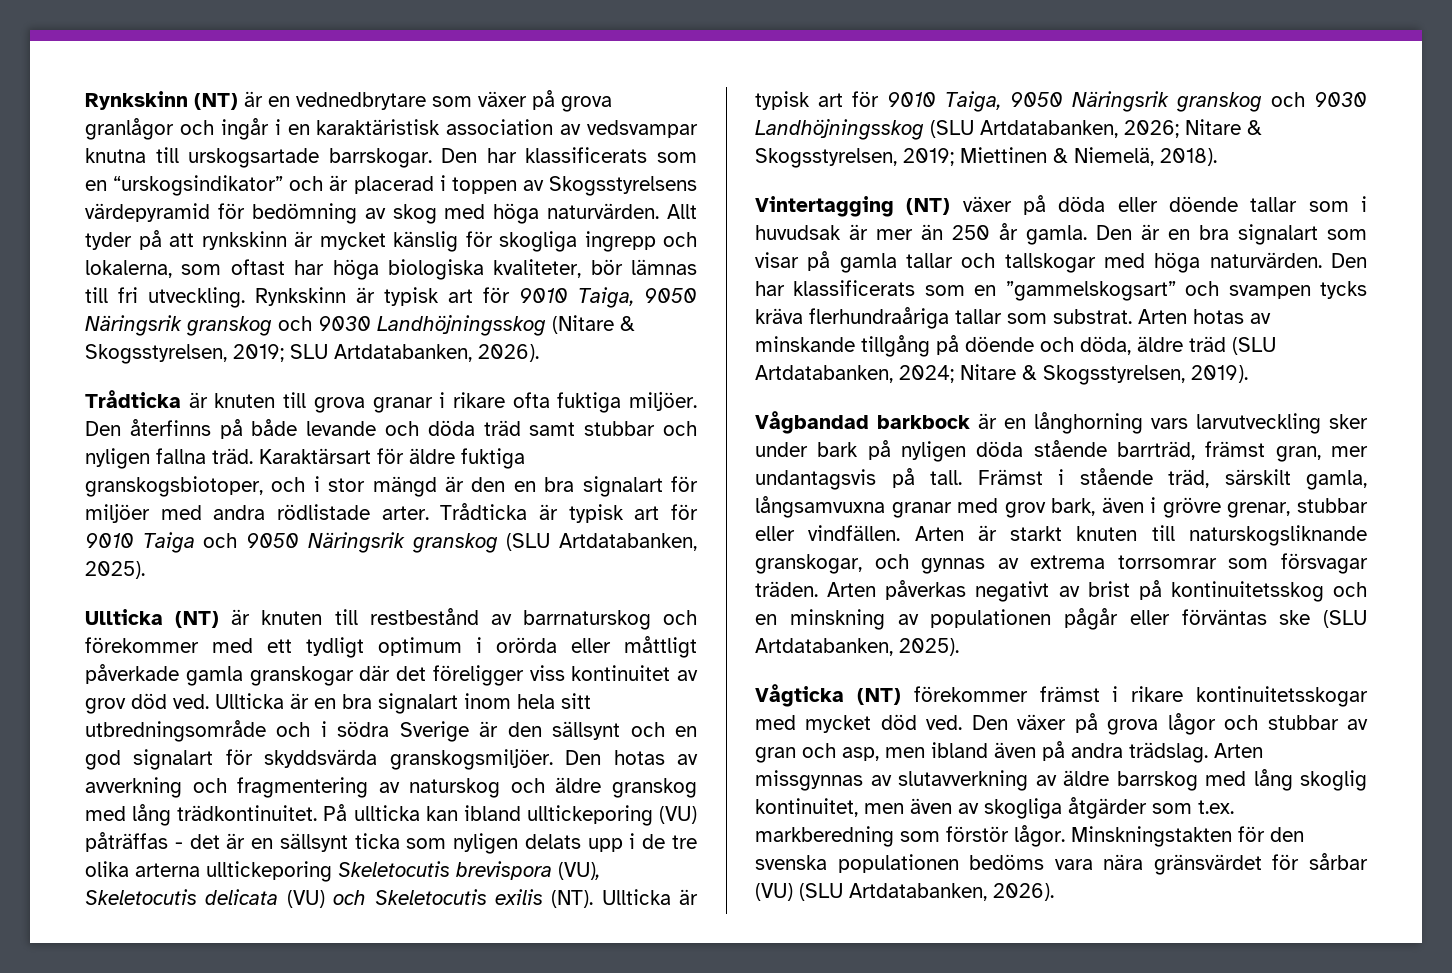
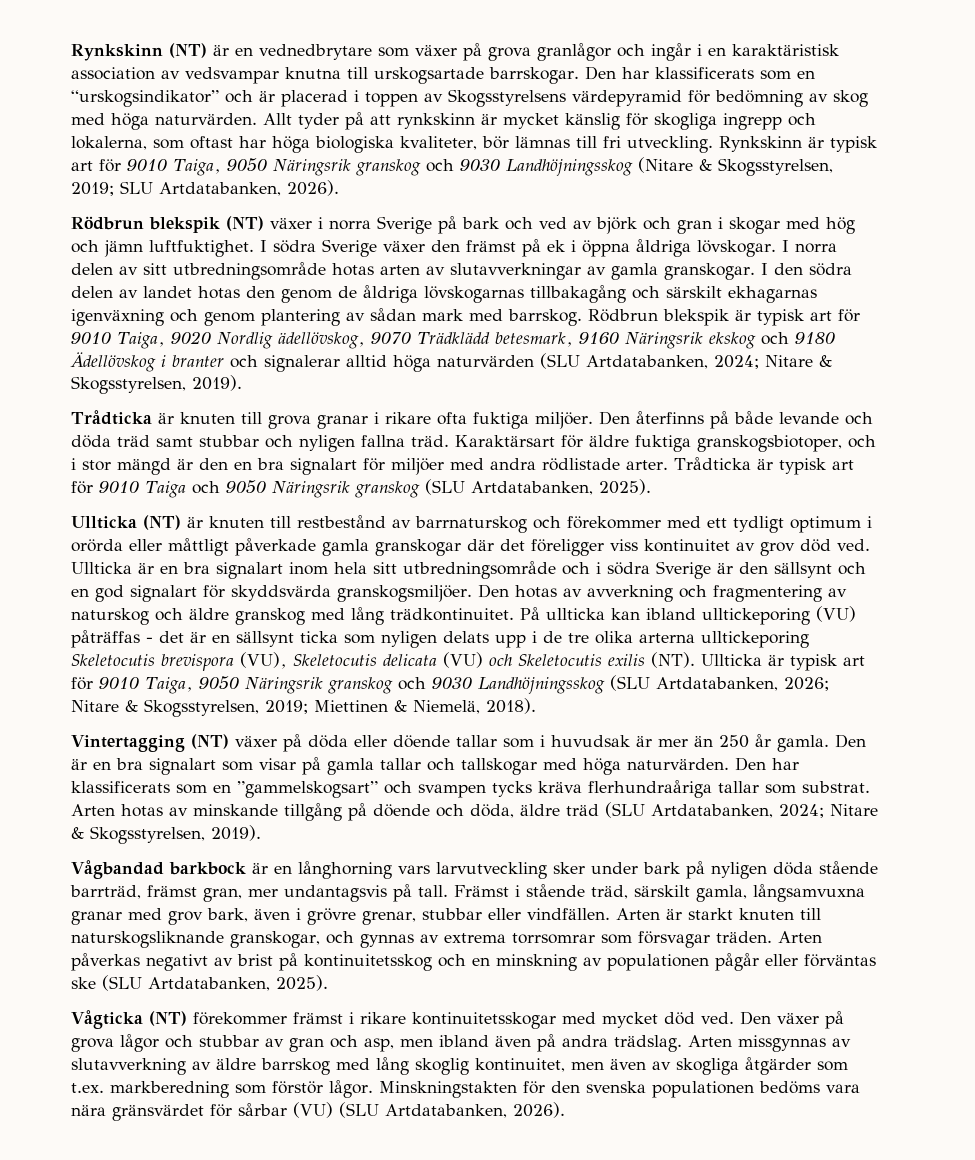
(539, 353) none -> [71,216,855,234] [71,239,837,257] [71,262,852,280] [71,285,817,303] [71,308,860,326] [71,331,835,349] [70,352,832,372] [71,375,242,394] // Rödbrun blekspik (NT) växer i norra Sverige på bark och ved av björk och gran i skogar med hög och jämn luftfuktighet. I södra Sverige växer den främst på ek i öppna åldriga lövskogar. I norra delen av sitt utbredningsområde hotas arten av slutavverkningar av gamla granskogar. I den södra delen av landet hotas den genom de åldriga lövskogarnas tillbakagång och särskilt ekhagarnas igenväxning och genom plantering av sådan mark med barrskog. Rödbrun blekspik är typisk art för 9010 Taiga, 9020 Nordlig ädellövskog, 9070 Trädklädd betesmark, 9160 Näringsrik ekskog och 9180 Ädellövskog i branter och signalerar alltid höga naturvärden (SLU Artdatabanken, 2024; Nitare & Skogsstyrelsen, 2019).

